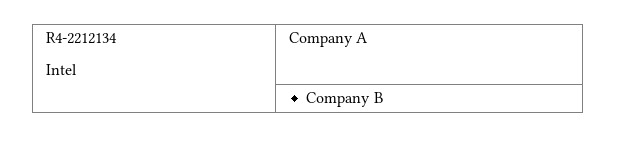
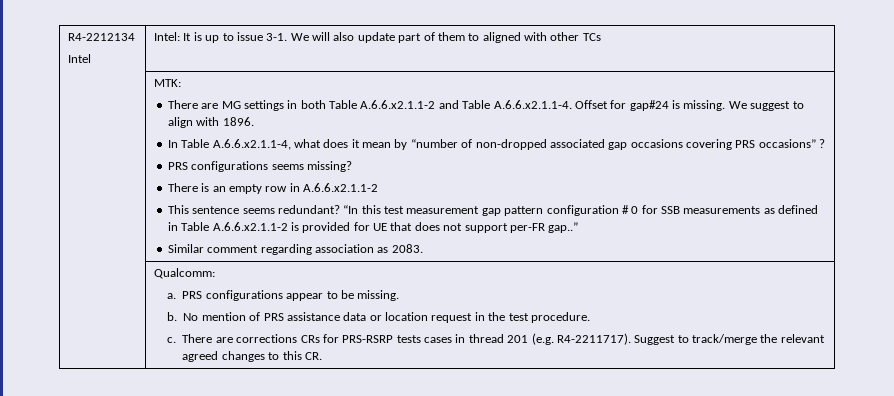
[288,32,369,47] [306,92,383,107] Company A // | Company B -> [154,32,601,43] [154,79,182,87] [167,100,804,111] [167,117,254,128] [167,139,826,150] [167,161,352,172] [167,183,379,194] [167,205,819,216] [167,222,579,233] [167,244,423,255] [154,268,216,279] [167,290,400,301] [167,312,590,323] [167,333,825,345] [182,351,322,362] Intel: It is up to issue 3-1. We will also update part of them to aligned with other TCs // | MTK: // There are MG settings in both Table A.6.6.x2.1.1-2 and Table A.6.6.x2.1.1-4. Offset for gap#24 is missing. We suggest to align with 1896. // In Table A.6.6.x2.1.1-4, what does it mean by “number of non-dropped associated gap occasions covering PRS occasions” ? // PRS configurations seems missing? // There is an empty row in A.6.6.x2.1.1-2 // This sentence seems redundant? “In this test measurement gap pattern configuration # 0 for SSB measurements as defined in Table A.6.6.x2.1.1-2 is provided for UE that does not support per-FR gap..” // Similar comment regarding association as 2083. // | Qualcomm: // a. PRS configurations appear to be missing. // b. No mention of PRS assistance data or location request in the test procedure. // c. There are corrections CRs for PRS-RSRP tests cases in thread 201 (e.g. R4-2211717). Suggest to track/merge the relevant agreed changes to this CR.

